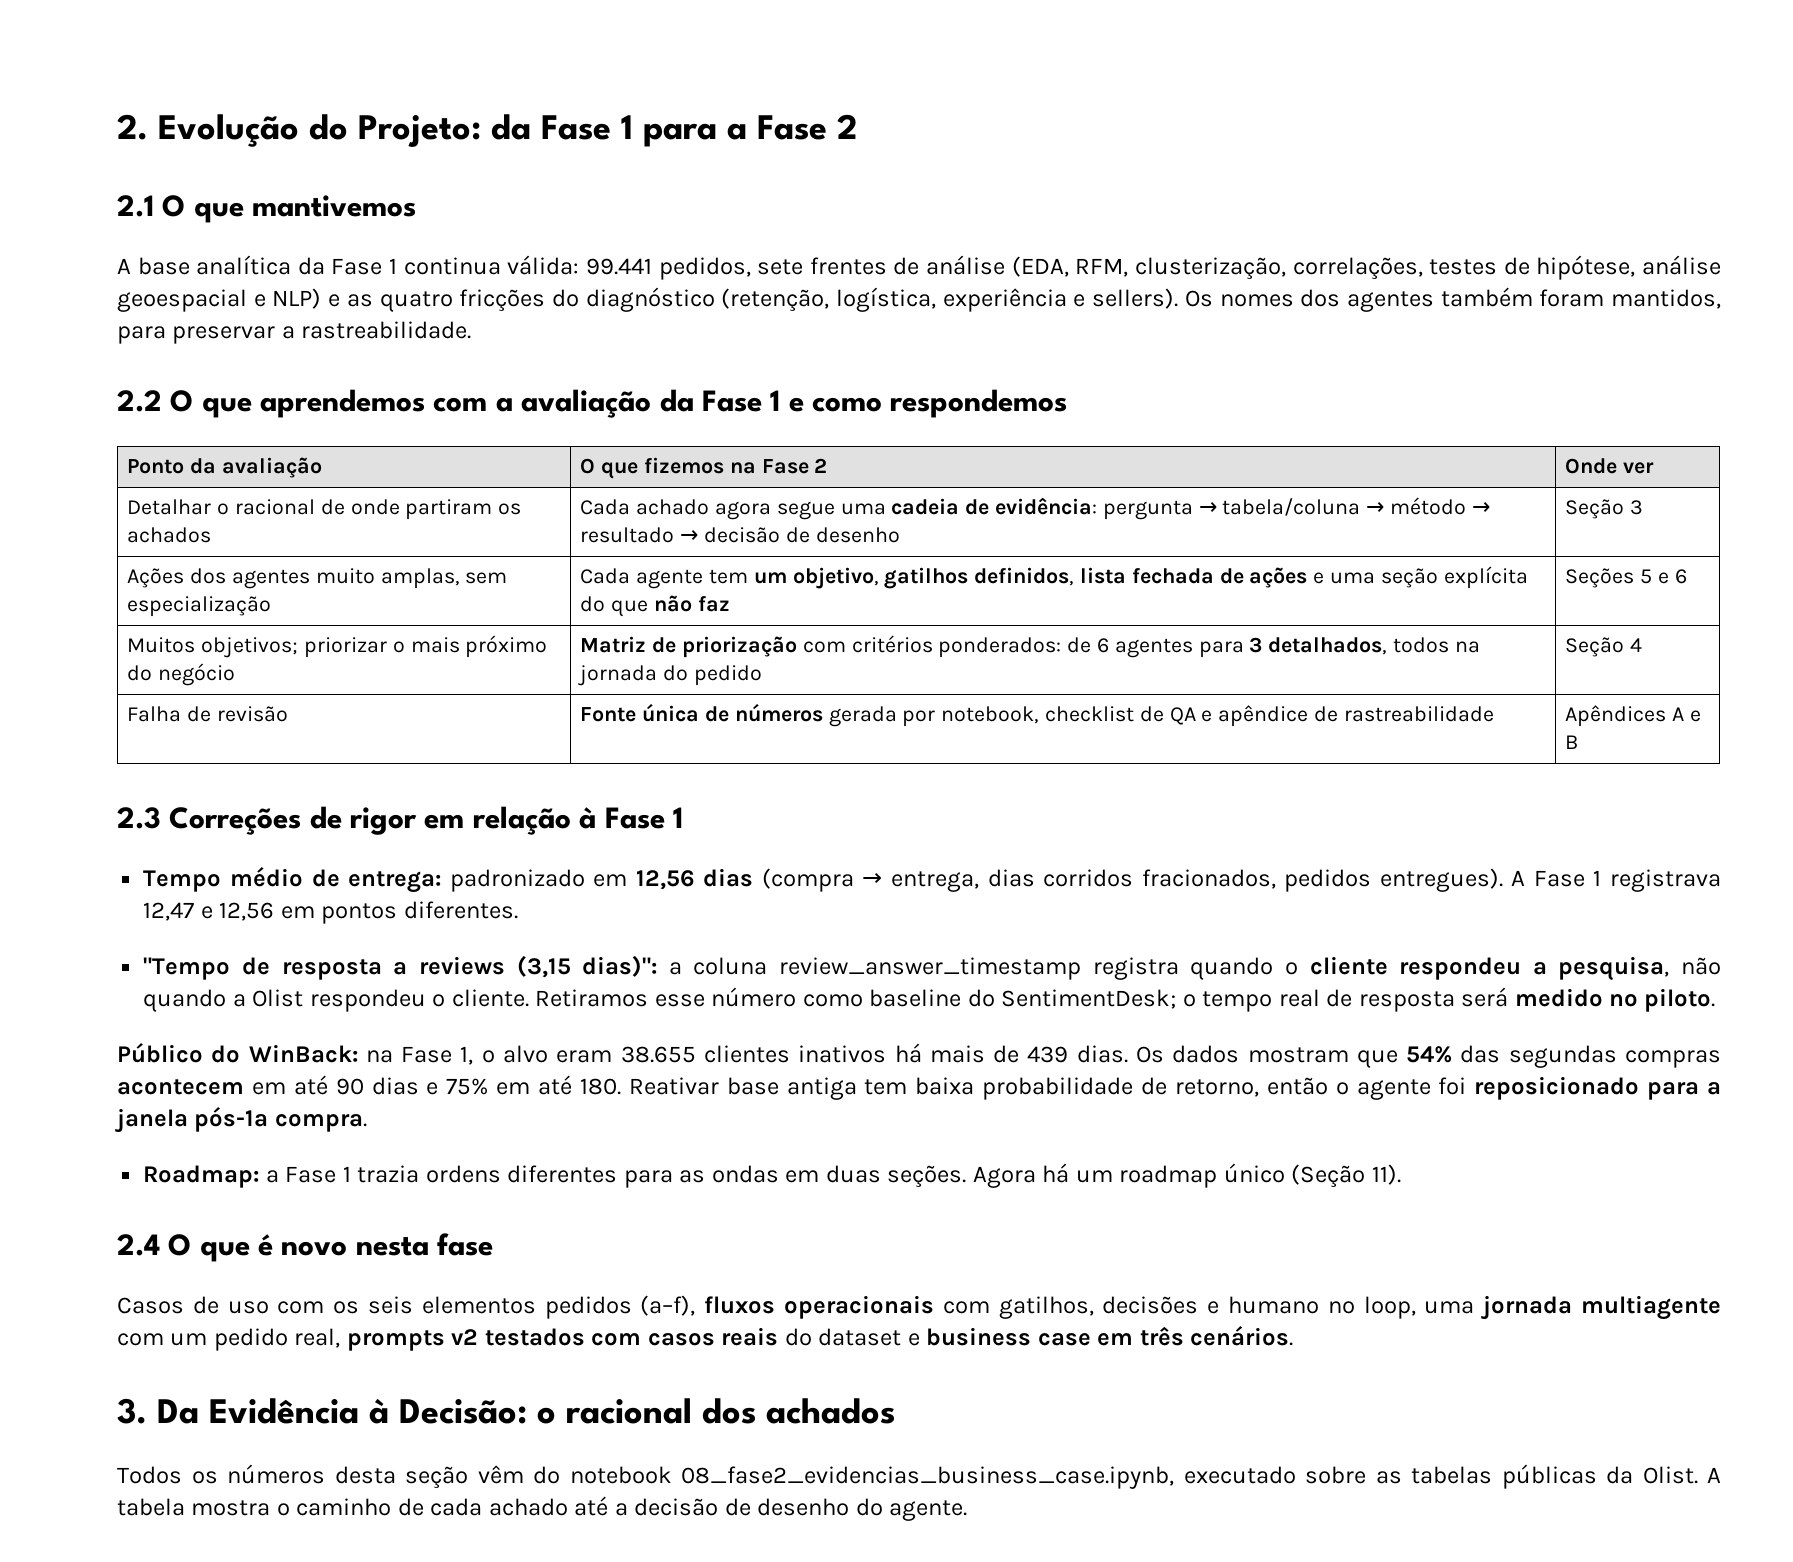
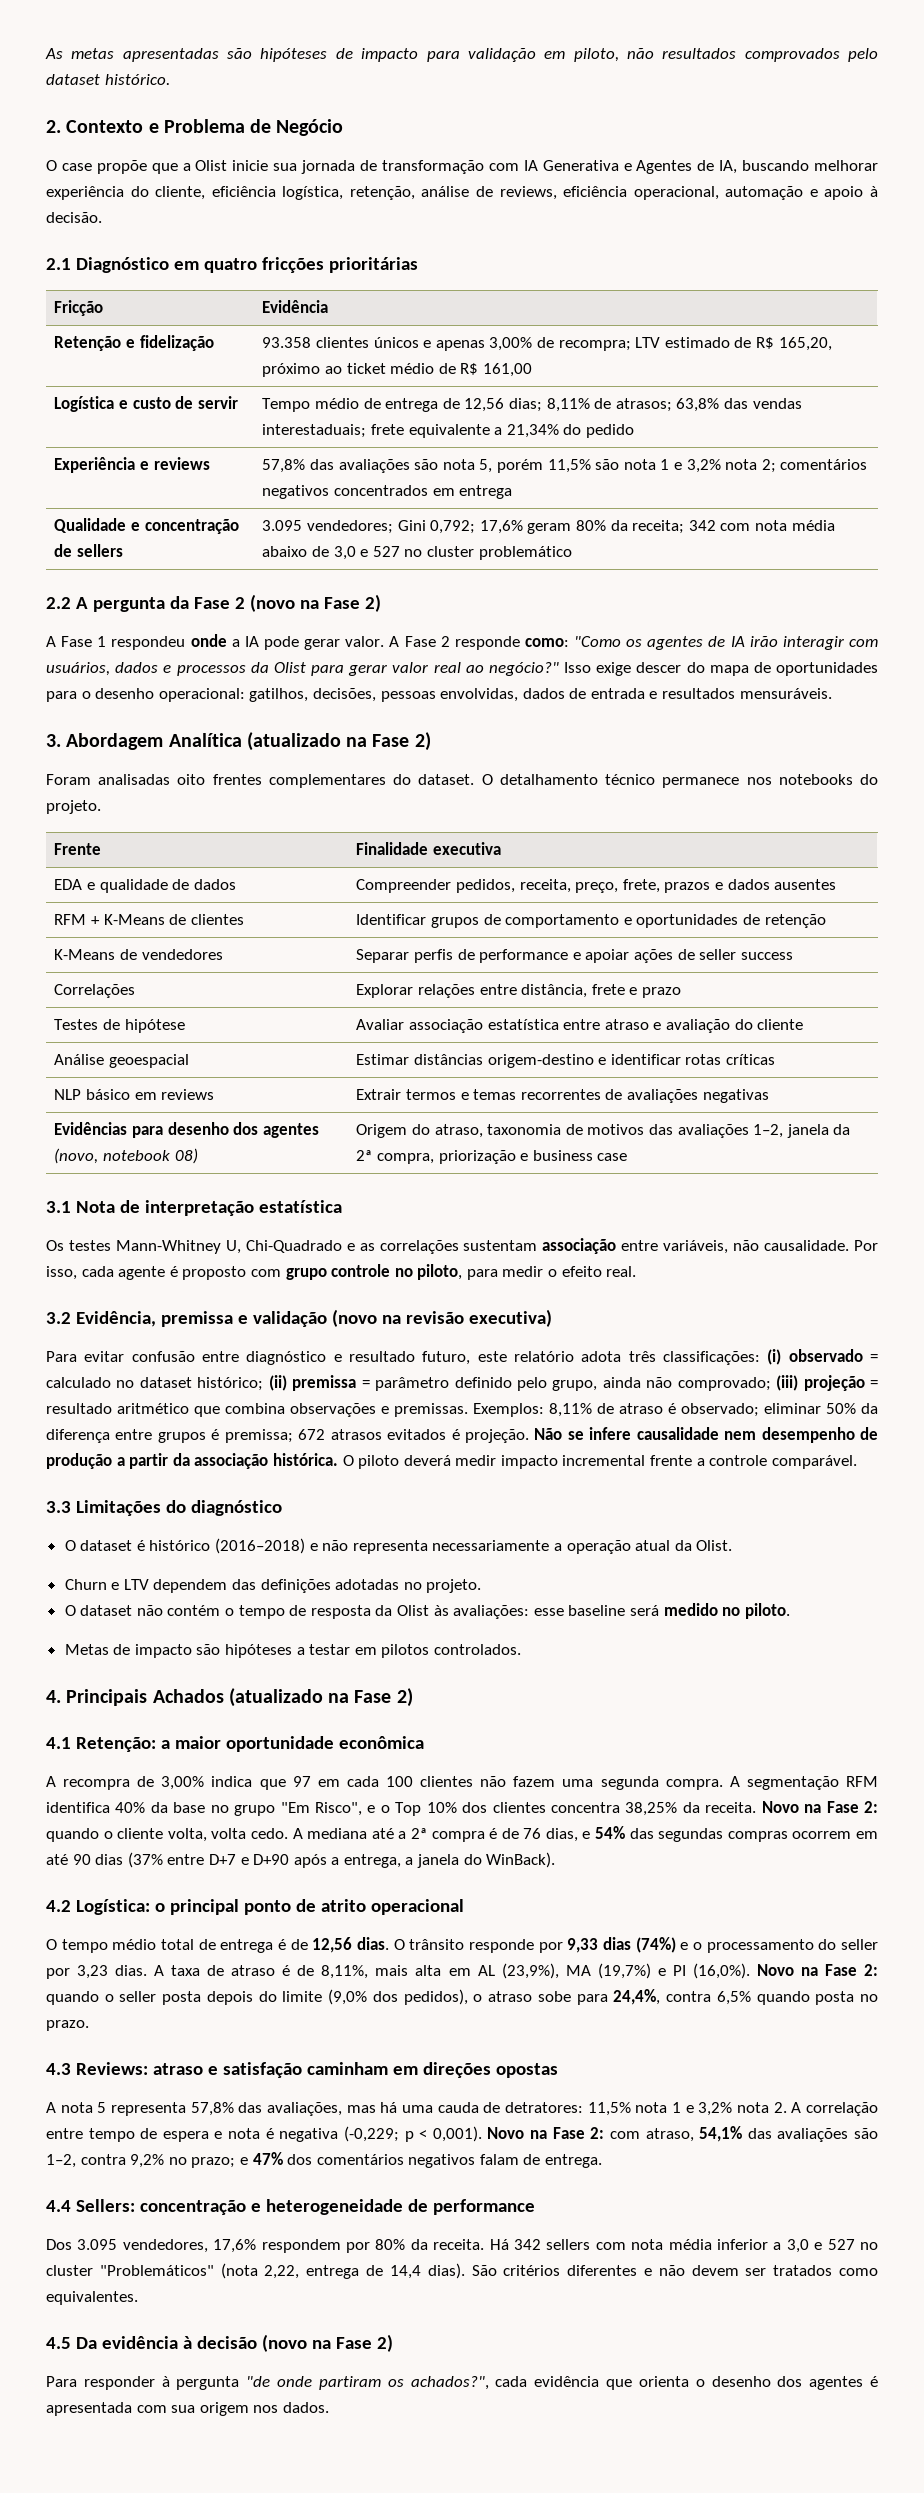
[117,114,857,147] [117,195,417,223] [117,255,1721,280] [117,287,1722,312] [117,321,472,344] [117,389,1068,418] [127,457,322,478] [580,457,828,479] [1565,458,1655,474] [127,499,522,520] [127,527,212,543] [580,497,1490,520] [580,527,900,543] [1565,499,1644,519] [127,568,508,589] [127,596,272,617] [580,566,1528,589] [580,595,730,617] [1565,568,1687,588] [127,635,548,658] [127,663,236,686] [580,635,1480,658] [578,665,762,686] [1565,637,1643,657] [127,706,288,722] [580,704,1494,727] [1565,705,1701,727] [1565,735,1579,749] [117,806,683,835] [143,867,1721,893] [143,901,518,924] [143,955,1721,981] [143,987,1716,1012] [117,1043,1398,1068] 2. Evolução do Projeto: da Fase 1 para a Fase 2 // 2.1 O que mantivemos // A base analítica da Fase 1 continua válida: 99.441 pedidos, sete frentes de análise (EDA, RFM, clusterização, correlações, testes de hipótese, análise geoespacial e NLP) e as quatro fricções do diagnóstico (retenção, logística, experiência e sellers). Os nomes dos agentes também foram mantidos, para preservar a rastreabilidade. // 2.2 O que aprendemos com a avaliação da Fase 1 e como respondemos // Ponto da avaliação | O que fizemos na Fase 2 | Onde ver // Detalhar o racional de onde partiram os achados | Cada achado agora segue uma cadeia de evidência: pergunta → tabela/coluna → método → resultado → decisão de desenho | Seção 3 // Ações dos agentes muito amplas, sem especialização | Cada agente tem um objetivo, gatilhos definidos, lista fechada de ações e uma seção explícita do que não faz | Seções 5 e 6 // Muitos objetivos; priorizar o mais próximo do negócio | Matriz de priorização com critérios ponderados: de 6 agentes para 3 detalhados, todos na jornada do pedido | Seção 4 // Falha de revisão | Fonte única de números gerada por notebook, checklist de QA e apêndice de rastreabilidade | Apêndices A e B // 2.3 Correções de rigor em relação à Fase 1 // Tempo médio de entrega: padronizado em 12,56 dias (compra → entrega, dias corridos fracionados, pedidos entregues). A Fase 1 registrava 12,47 e 12,56 em pontos diferentes. // "Tempo de resposta a reviews (3,15 dias)": a coluna review_answer_timestamp registra quando o cliente respondeu a pesquisa, não quando a Olist respondeu o cliente. Retiramos esse número como baseline do SentimentDesk; o tempo real de resposta será medido no piloto. // Público do WinBack: na Fase 1, o alvo eram 38.655 clientes inativos há mais de 439 dias. Os dados mostram que -> [45,48,878,62] [46,74,170,85] [46,119,344,136] [46,160,879,174] [46,186,878,200] [46,212,102,223] [46,257,418,273] [54,300,104,316] [262,300,329,313] [54,335,214,351] [262,337,832,351] [262,363,532,377] [54,396,238,412] [262,398,802,412] [262,424,634,438] [54,457,210,473] [262,459,868,473] [262,485,513,499] [54,518,239,534] [54,544,124,557] [262,520,835,534] [262,546,572,560] [46,594,381,612] [46,634,878,650] [46,662,878,676] [46,688,832,702] [46,732,431,751] [46,774,878,788] [46,800,101,814] [54,843,102,855] [356,842,502,855] [54,879,236,893] [356,879,837,893] [54,914,244,925] [356,914,826,928] [54,949,223,960] [356,949,793,963] [54,984,136,998] [356,984,681,998] [54,1019,185,1033] [356,1019,804,1033] [54,1054,190,1068] [356,1054,775,1068] [54,1089,215,1100] [356,1089,769,1103] [54,1122,319,1138] [54,1148,198,1164] [356,1124,851,1138] [356,1150,628,1164] [46,1200,342,1216] [46,1238,879,1254] [46,1264,637,1280] [46,1309,552,1327] [46,1349,879,1365] [46,1375,878,1391] [46,1403,878,1417] [46,1427,878,1443] [46,1453,857,1469] [46,1500,282,1516] [64,1538,733,1554] [64,1579,482,1593] [64,1603,790,1619] [64,1644,522,1658] [46,1688,413,1707] [46,1736,424,1752] [46,1776,878,1790] [46,1801,879,1816] [46,1828,591,1842] As metas apresentadas são hipóteses de impacto para validação em piloto, não resultados comprovados pelo dataset histórico. // 2. Contexto e Problema de Negócio // O case propõe que a Olist inicie sua jornada de transformação com IA Generativa e Agentes de IA, buscando melhorar experiência do cliente, eficiência logística, retenção, análise de reviews, eficiência operacional, automação e apoio à decisão. // 2.1 Diagnóstico em quatro fricções prioritárias // Fricção | Evidência // Retenção e fidelização | 93.358 clientes únicos e apenas 3,00% de recompra; LTV estimado de R$ 165,20, próximo ao ticket médio de R$ 161,00 // Logística e custo de servir | Tempo médio de entrega de 12,56 dias; 8,11% de atrasos; 63,8% das vendas interestaduais; frete equivalente a 21,34% do pedido // Experiência e reviews | 57,8% das avaliações são nota 5, porém 11,5% são nota 1 e 3,2% nota 2; comentários negativos concentrados em entrega // Qualidade e concentração de sellers | 3.095 vendedores; Gini 0,792; 17,6% geram 80% da receita; 342 com nota média abaixo de 3,0 e 527 no cluster problemático // 2.2 A pergunta da Fase 2 (novo na Fase 2) // A Fase 1 respondeu onde a IA pode gerar valor. A Fase 2 responde como: "Como os agentes de IA irão interagir com usuários, dados e processos da Olist para gerar valor real ao negócio?" Isso exige descer do mapa de oportunidades para o desenho operacional: gatilhos, decisões, pessoas envolvidas, dados de entrada e resultados mensuráveis. // 3. Abordagem Analítica (atualizado na Fase 2) // Foram analisadas oito frentes complementares do dataset. O detalhamento técnico permanece nos notebooks do projeto. // Frente | Finalidade executiva // EDA e qualidade de dados | Compreender pedidos, receita, preço, frete, prazos e dados ausentes // RFM + K-Means de clientes | Identificar grupos de comportamento e oportunidades de retenção // K-Means de vendedores | Separar perfis de performance e apoiar ações de seller success // Correlações | Explorar relações entre distância, frete e prazo // Testes de hipótese | Avaliar associação estatística entre atraso e avaliação do cliente // Análise geoespacial | Estimar distâncias origem-destino e identificar rotas críticas // NLP básico em reviews | Extrair termos e temas recorrentes de avaliações negativas // Evidências para desenho dos agentes (novo, notebook 08) | Origem do atraso, taxonomia de motivos das avaliações 1–2, janela da 2ª compra, priorização e business case // 3.1 Nota de interpretação estatística // Os testes Mann-Whitney U, Chi-Quadrado e as correlações sustentam associação entre variáveis, não causalidade. Por isso, cada agente é proposto com grupo controle no piloto, para medir o efeito real. // 3.2 Evidência, premissa e validação (novo na revisão executiva) // Para evitar confusão entre diagnóstico e resultado futuro, este relatório adota três classificações: (i) observado = calculado no dataset histórico; (ii) premissa = parâmetro definido pelo grupo, ainda não comprovado; (iii) projeção = resultado aritmético que combina observações e premissas. Exemplos: 8,11% de atraso é observado; eliminar 50% da diferença entre grupos é premissa; 672 atrasos evitados é projeção. Não se infere causalidade nem desempenho de produção a partir da associação histórica. O piloto deverá medir impacto incremental frente a controle comparável. // 3.3 Limitações do diagnóstico // O dataset é histórico (2016–2018) e não representa necessariamente a operação atual da Olist. // Churn e LTV dependem das definições adotadas no projeto. // O dataset não contém o tempo de resposta da Olist às avaliações: esse baseline será medido no piloto. // Metas de impacto são hipóteses a testar em pilotos controlados. // 4. Principais Achados (atualizado na Fase 2) // 4.1 Retenção: a maior oportunidade econômica // A recompra de 3,00% indica que 97 em cada 100 clientes não fazem uma segunda compra. A segmentação RFM identifica 40% da base no grupo "Em Risco", e o Top 10% dos clientes concentra 38,25% da receita. Novo na Fase 2: quando o cliente volta, volta cedo. A mediana até a 2ª compra é de 76 dias, e
[117,1079,244,1095] acontecem -> [792,1831,852,1839] ocorrem
[426,1075,1721,1100] [115,1107,367,1133] [143,1163,1401,1188] [117,1233,494,1262] [117,1295,1721,1320] [117,1326,1294,1351] [117,1398,895,1424] [117,1464,1721,1489] [117,1496,968,1521] e 75% em até 180. Reativar base antiga tem baixa probabilidade de retorno, então o agente foi reposicionado para a janela pós-1ª compra. // Roadmap: a Fase 1 trazia ordens diferentes para as ondas em duas seções. Agora há um roadmap único (Seção 11). // 2.4 O que é novo nesta fase // Casos de uso com os seis elementos pedidos (a–f), fluxos operacionais com gatilhos, decisões e humano no loop, uma jornada multiagente com um pedido real, prompts v2 testados com casos reais do dataset e business case em três cenários. // 3. Da Evidência à Decisão: o racional dos achados // Todos os números desta seção vêm do notebook 08_fase2_evidencias_business_case.ipynb, executado sobre as tabelas públicas da Olist. A tabela mostra o caminho de cada achado até a decisão de desenho do agente. -> [127,1852,556,1868] [46,1899,464,1915] [46,1937,878,1953] [46,1963,878,1979] [46,1989,878,2005] [46,2020,89,2031] [46,2062,558,2078] [46,2102,878,2116] [46,2126,878,2142] [46,2152,603,2168] [46,2199,535,2215] [46,2239,878,2253] [46,2263,878,2279] [46,2291,138,2305] [46,2334,393,2352] [46,2376,879,2390] [46,2402,329,2416] (37% entre D+7 e D+90 após a entrega, a janela do WinBack). // 4.2 Logística: o principal ponto de atrito operacional // O tempo médio total de entrega é de 12,56 dias. O trânsito responde por 9,33 dias (74%) e o processamento do seller por 3,23 dias. A taxa de atraso é de 8,11%, mais alta em AL (23,9%), MA (19,7%) e PI (16,0%). Novo na Fase 2: quando o seller posta depois do limite (9,0% dos pedidos), o atraso sobe para 24,4%, contra 6,5% quando posta no prazo. // 4.3 Reviews: atraso e satisfação caminham em direções opostas // A nota 5 representa 57,8% das avaliações, mas há uma cauda de detratores: 11,5% nota 1 e 3,2% nota 2. A correlação entre tempo de espera e nota é negativa (-0,229; p < 0,001). Novo na Fase 2: com atraso, 54,1% das avaliações são 1–2, contra 9,2% no prazo; e 47% dos comentários negativos falam de entrega. // 4.4 Sellers: concentração e heterogeneidade de performance // Dos 3.095 vendedores, 17,6% respondem por 80% da receita. Há 342 sellers com nota média inferior a 3,0 e 527 no cluster "Problemáticos" (nota 2,22, entrega de 14,4 dias). São critérios diferentes e não devem ser tratados como equivalentes. // 4.5 Da evidência à decisão (novo na Fase 2) // Para responder à pergunta "de onde partiram os achados?", cada evidência que orienta o desenho dos agentes é apresentada com sua origem nos dados.

